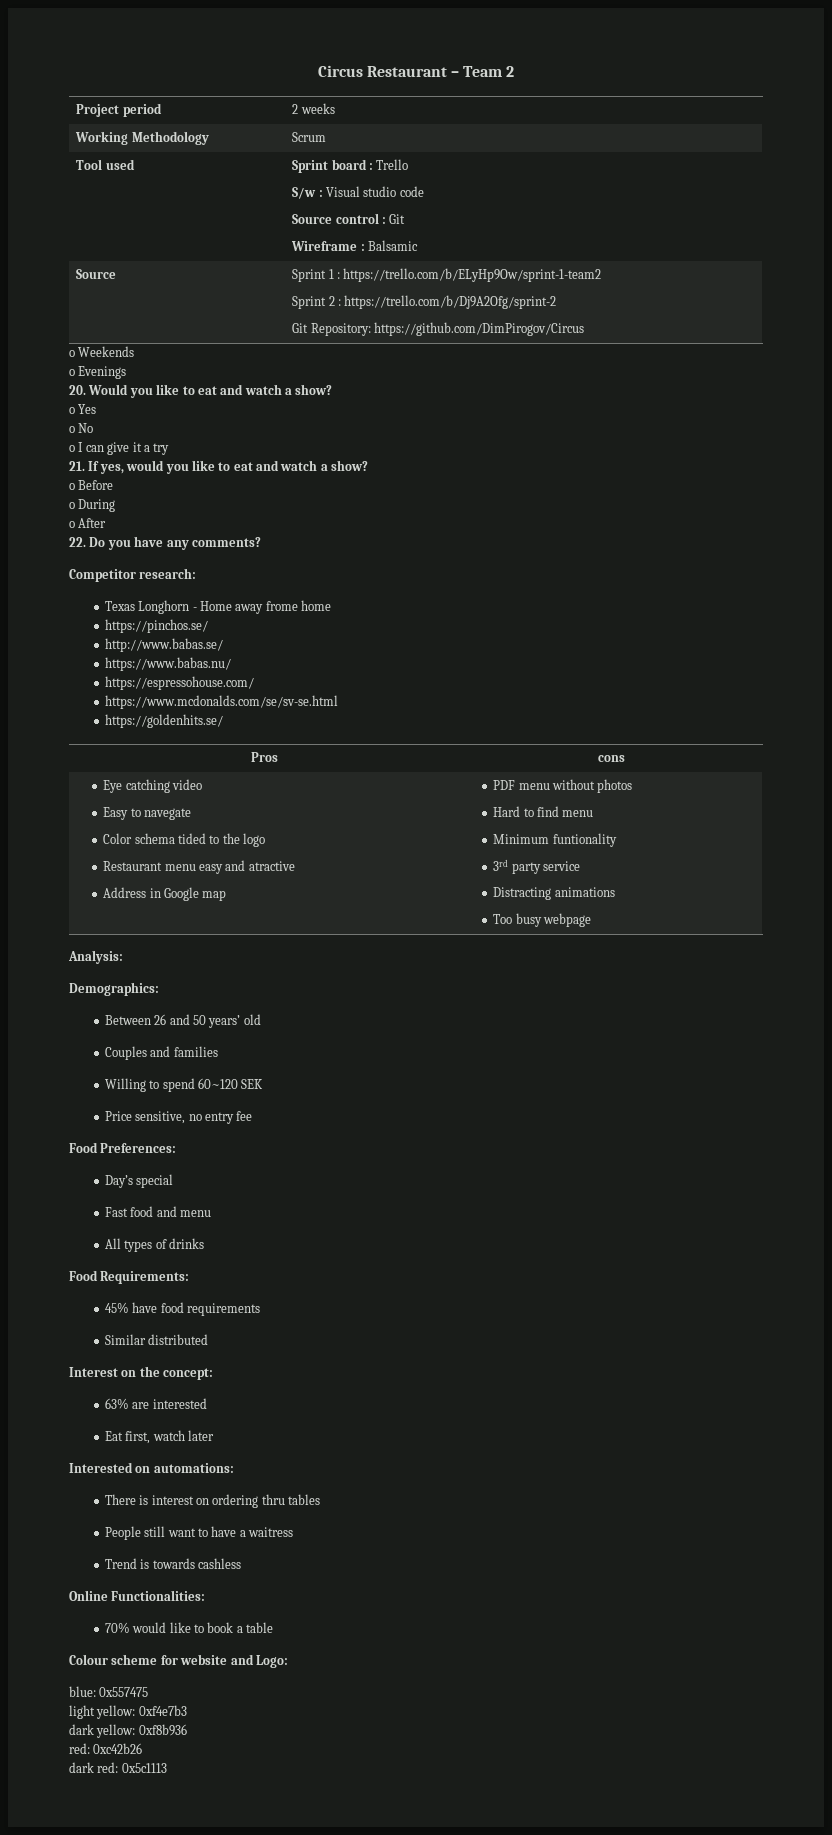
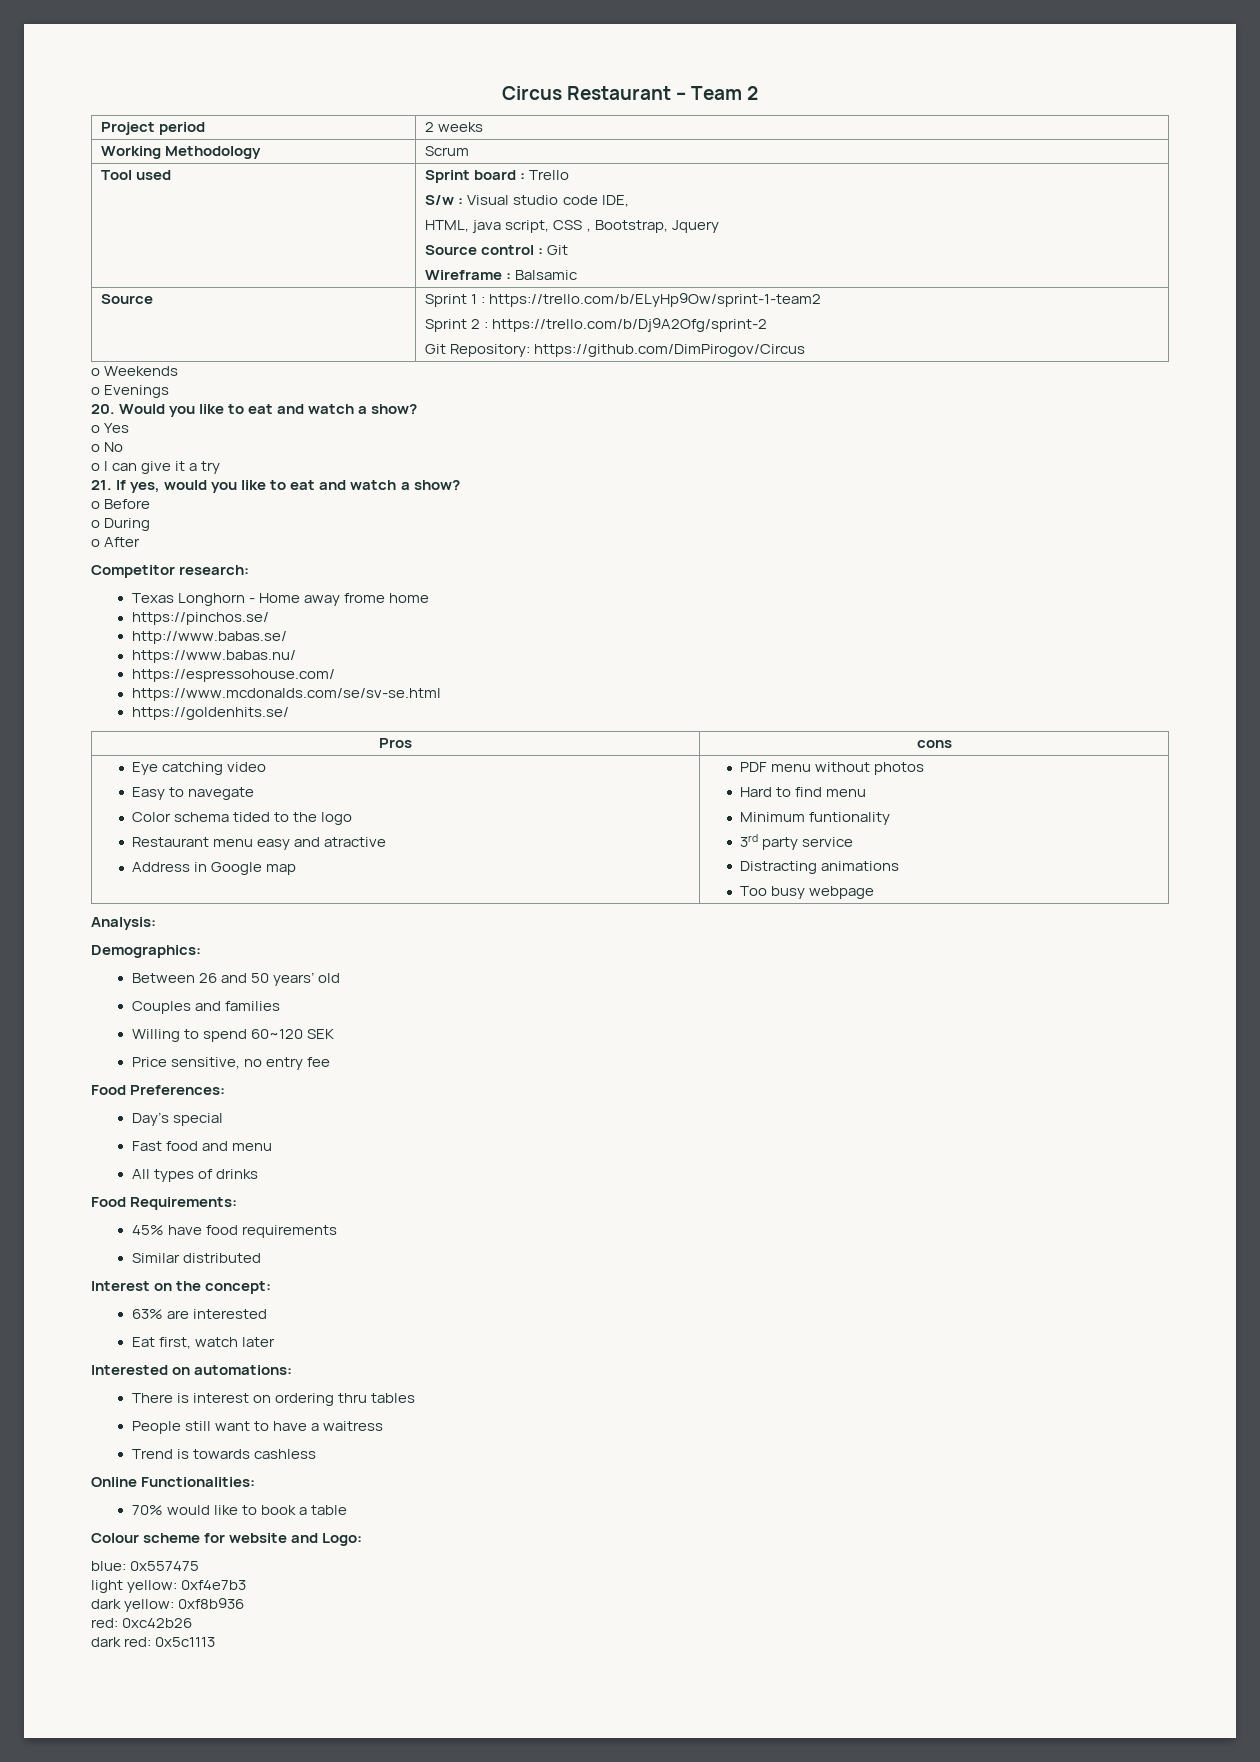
(424, 191) none -> [601,195,629,207] [425,220,719,233] IDE, // HTML, java script, CSS , Bootstrap, Jquery
[69,536,261,550] // 22. Do you have any comments? -> (141, 542) none

